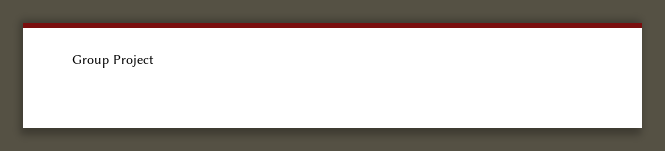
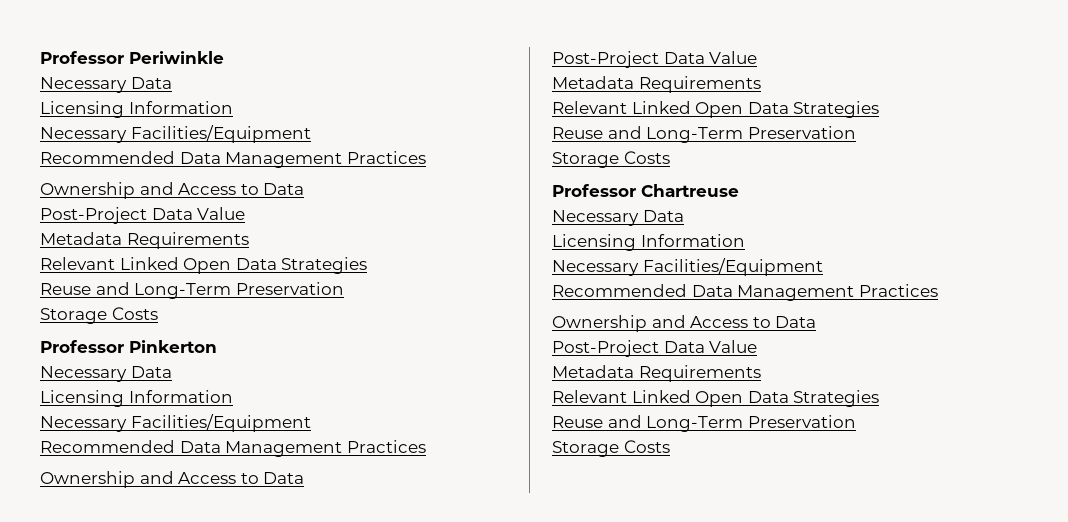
[72,55,154,68] Group Project -> [40,51,224,64] [40,77,172,93] [40,101,233,118] [40,125,311,143] [40,151,426,168] [40,182,305,199] [40,207,246,224] [40,232,249,249] [40,257,368,274] [40,282,344,299] [40,307,158,324] [40,340,217,353] [40,366,172,382] [40,390,233,407] [40,414,311,432] [40,440,426,457] [40,471,305,488] [552,51,758,68] [552,76,761,93] [552,101,880,118] [552,126,856,143] [552,151,670,168] [552,184,739,197] [552,210,684,226] [552,234,745,251] [552,258,823,276] [552,284,938,301] [552,315,817,332] [552,340,758,357] [552,365,761,382] [552,390,880,407] [552,415,856,432] [552,440,670,457] Professor Periwinkle // Necessary Data // Licensing Information // Necessary Facilities/Equipment // Recommended Data Management Practices // Ownership and Access to Data // Post-Project Data Value // Metadata Requirements // Relevant Linked Open Data Strategies // Reuse and Long-Term Preservation // Storage Costs // Professor Pinkerton // Necessary Data // Licensing Information // Necessary Facilities/Equipment // Recommended Data Management Practices // Ownership and Access to Data // Post-Project Data Value // Metadata Requirements // Relevant Linked Open Data Strategies // Reuse and Long-Term Preservation // Storage Costs // Professor Chartreuse // Necessary Data // Licensing Information // Necessary Facilities/Equipment // Recommended Data Management Practices // Ownership and Access to Data // Post-Project Data Value // Metadata Requirements // Relevant Linked Open Data Strategies // Reuse and Long-Term Preservation // Storage Costs

